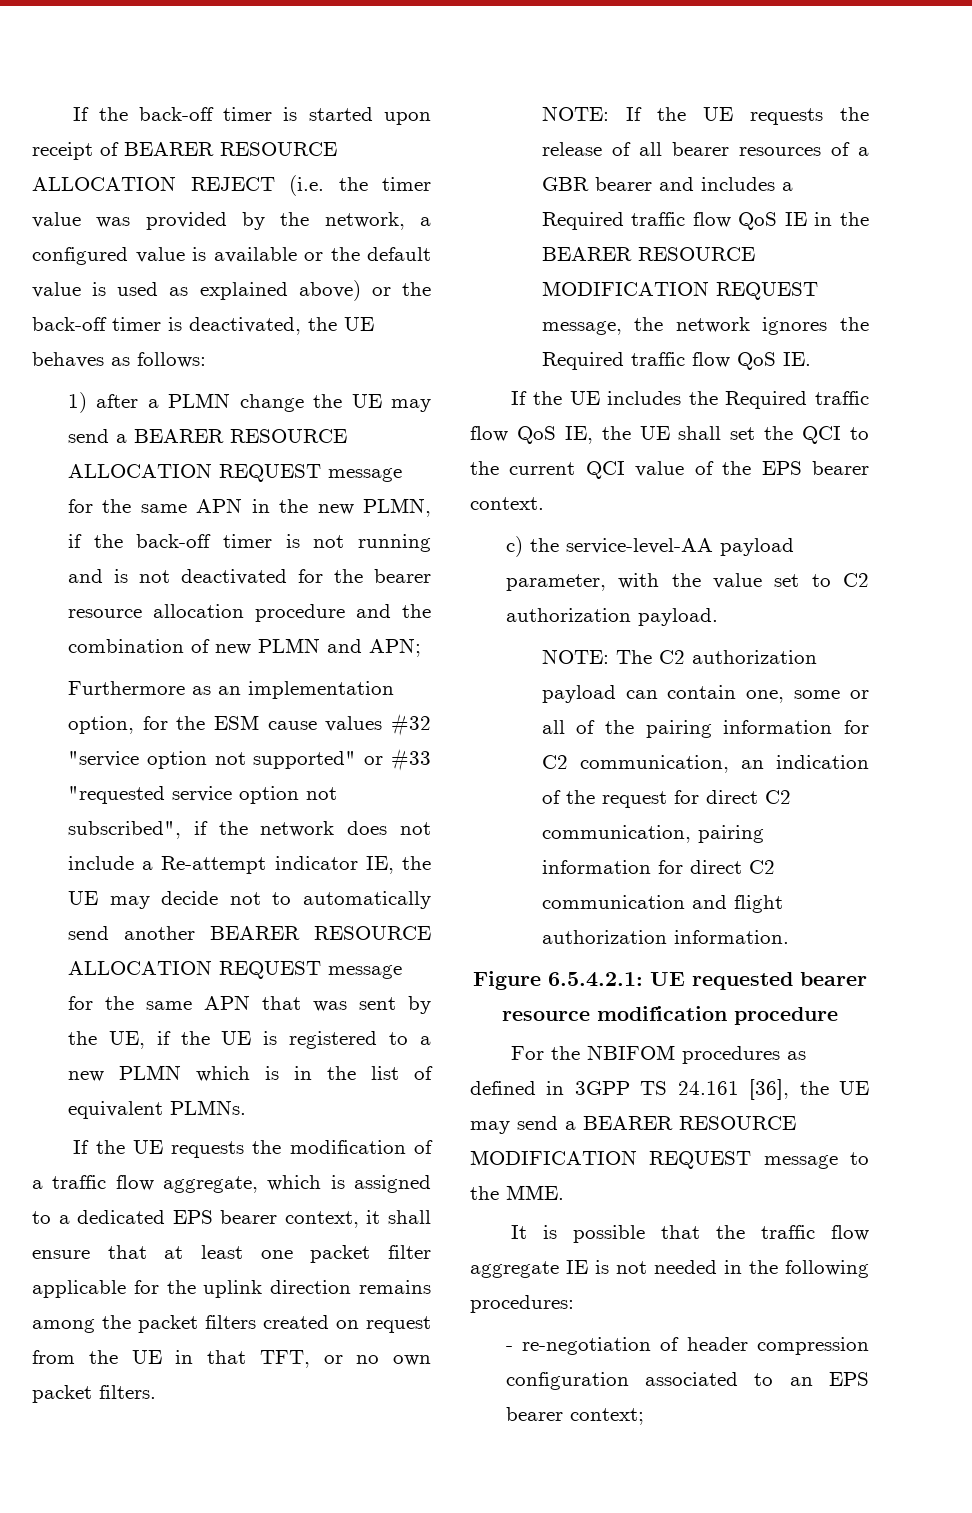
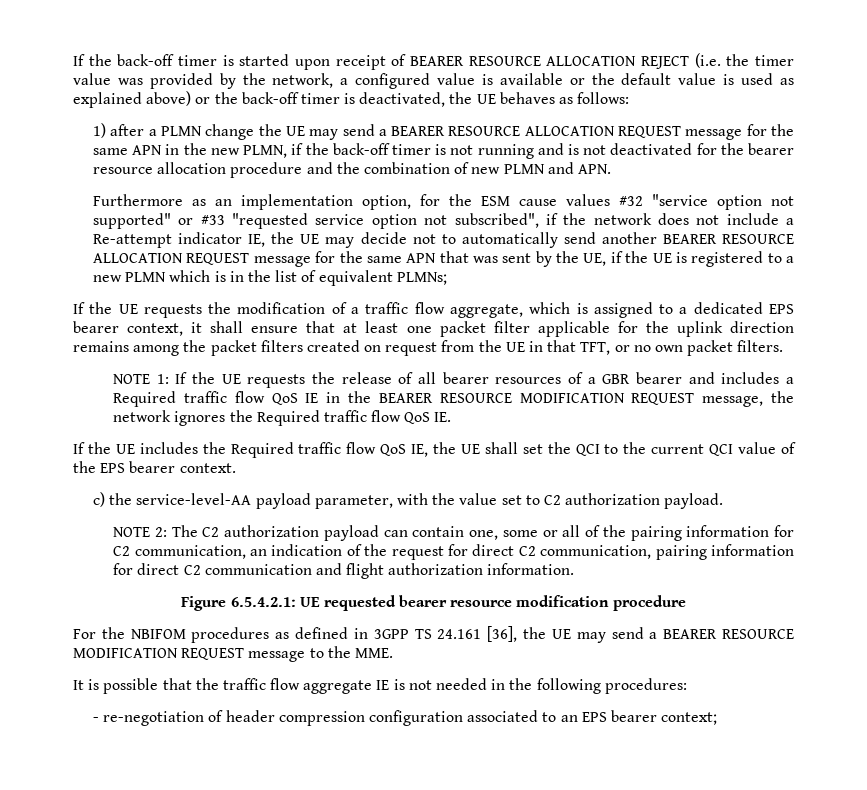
[368,638,421,657] APN; -> [577,164,611,174] APN.
[169,1100,246,1115] PLMNs. -> [396,272,447,285] PLMNs;
[541,106,609,121] NOTE: -> [113,374,169,384] NOTE 1:
[541,649,609,664] NOTE: -> [113,527,167,537] NOTE 2:

